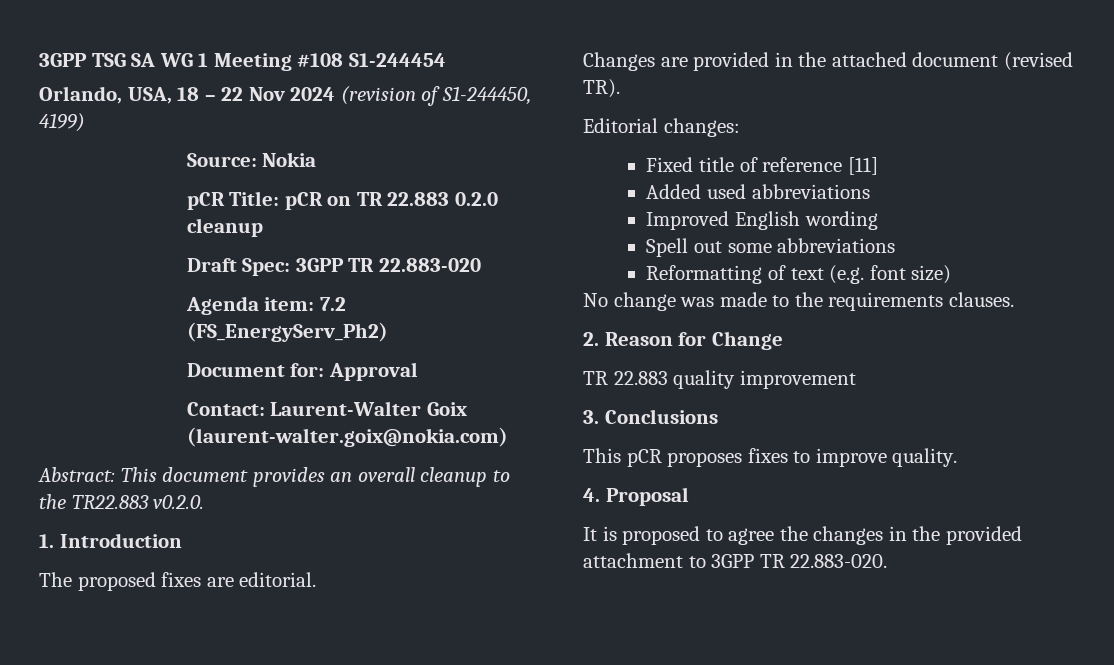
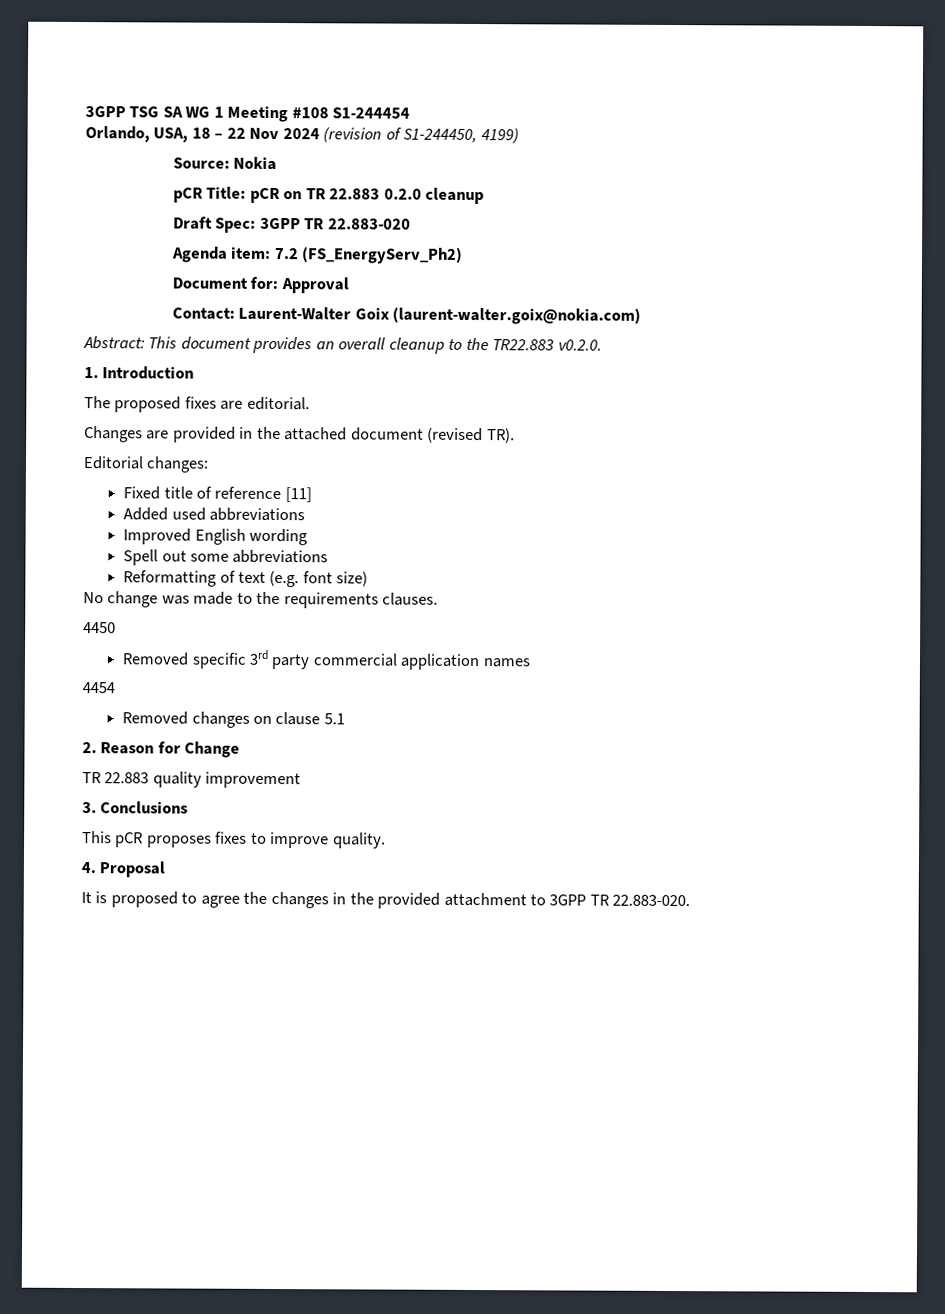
(1014, 299) none -> [83,622,116,634] [122,649,530,671] [82,682,115,694] [122,711,345,728] // 4450 // Removed specific 3rd party commercial application names // 4454 // Removed changes on clause 5.1

